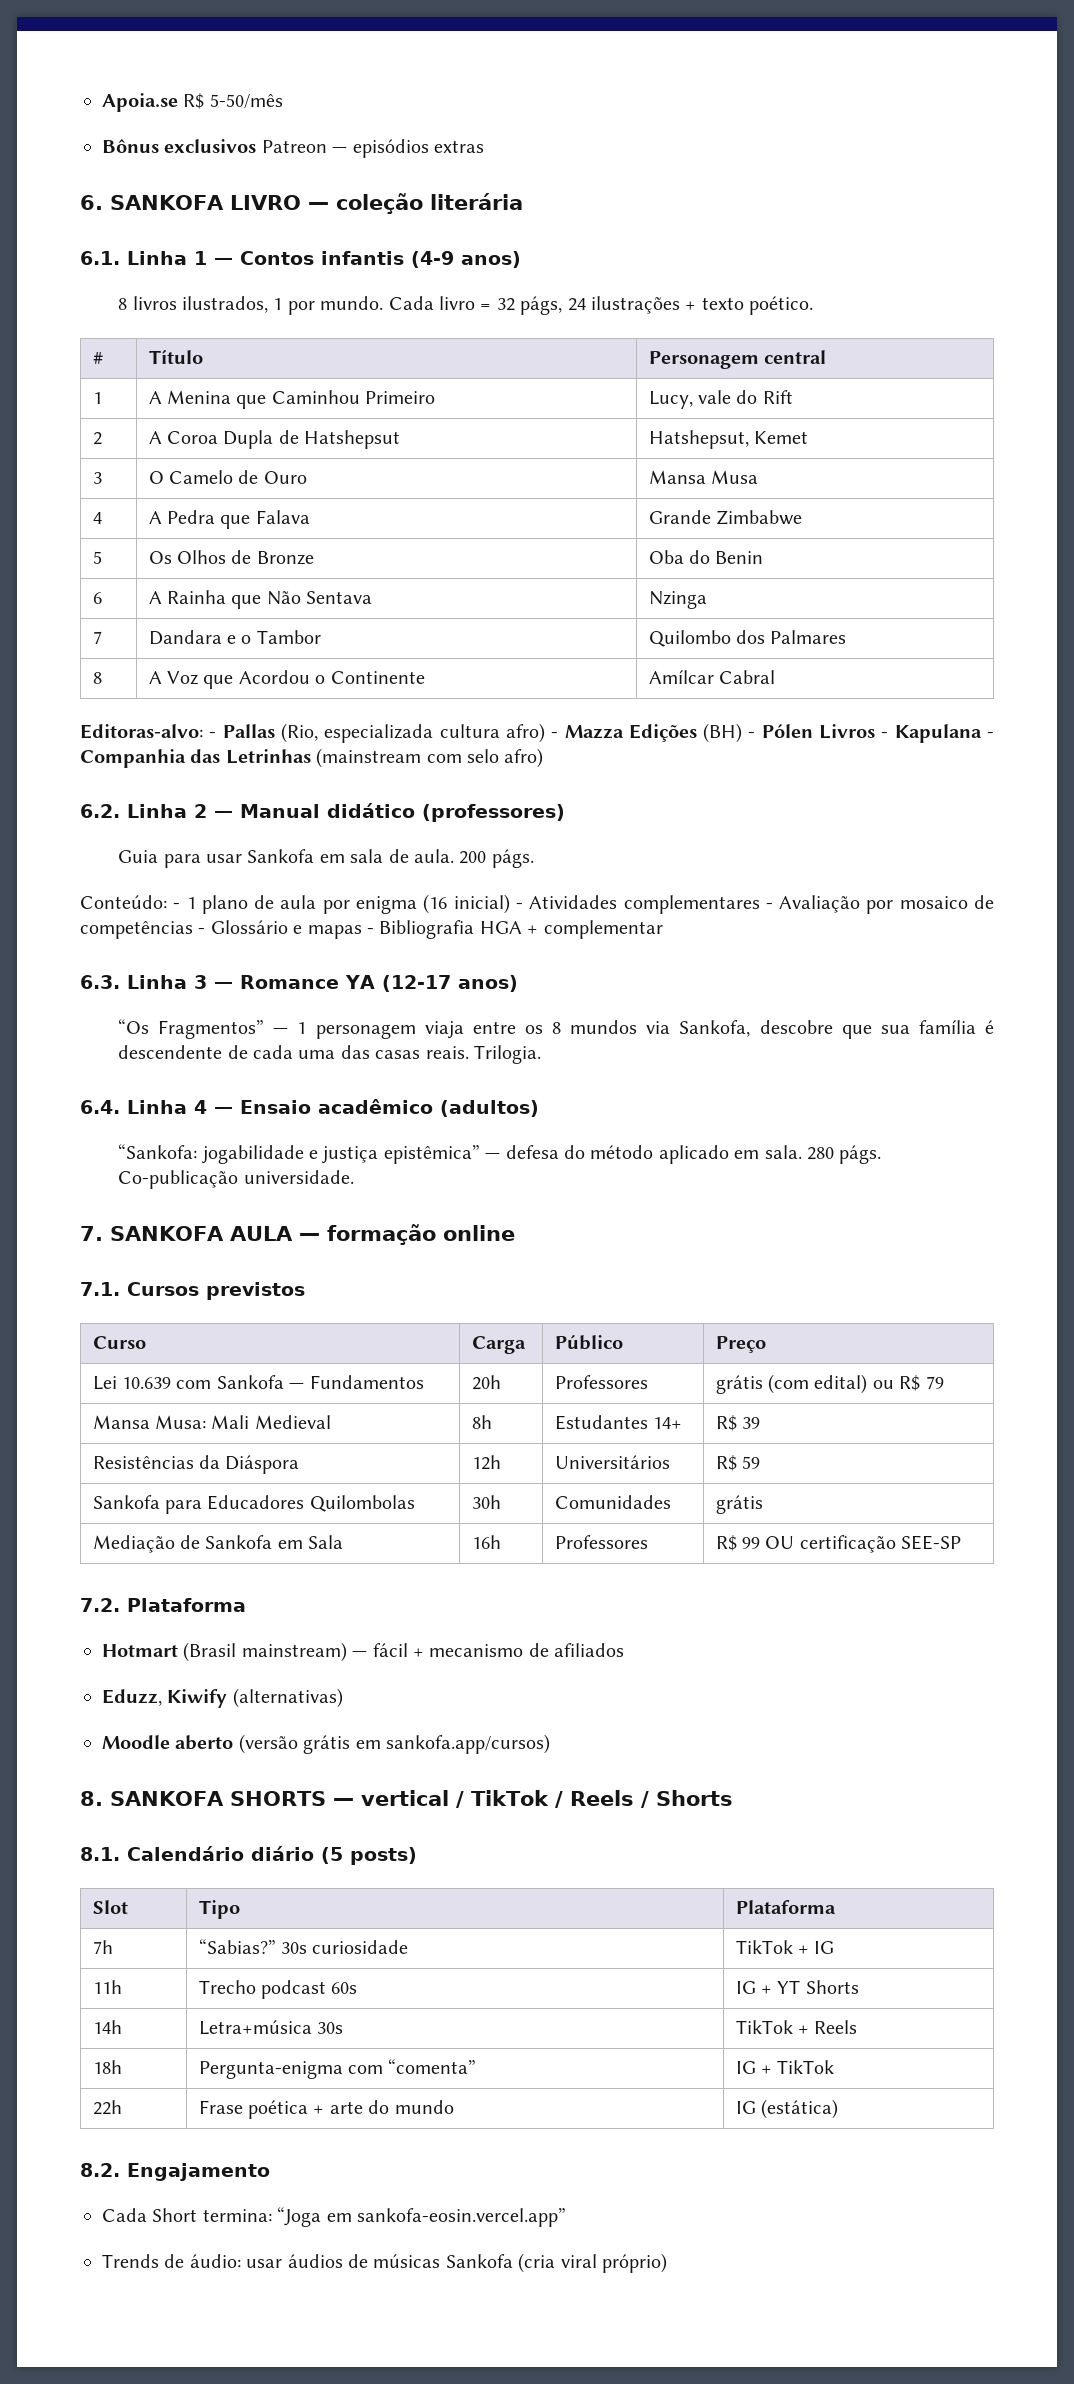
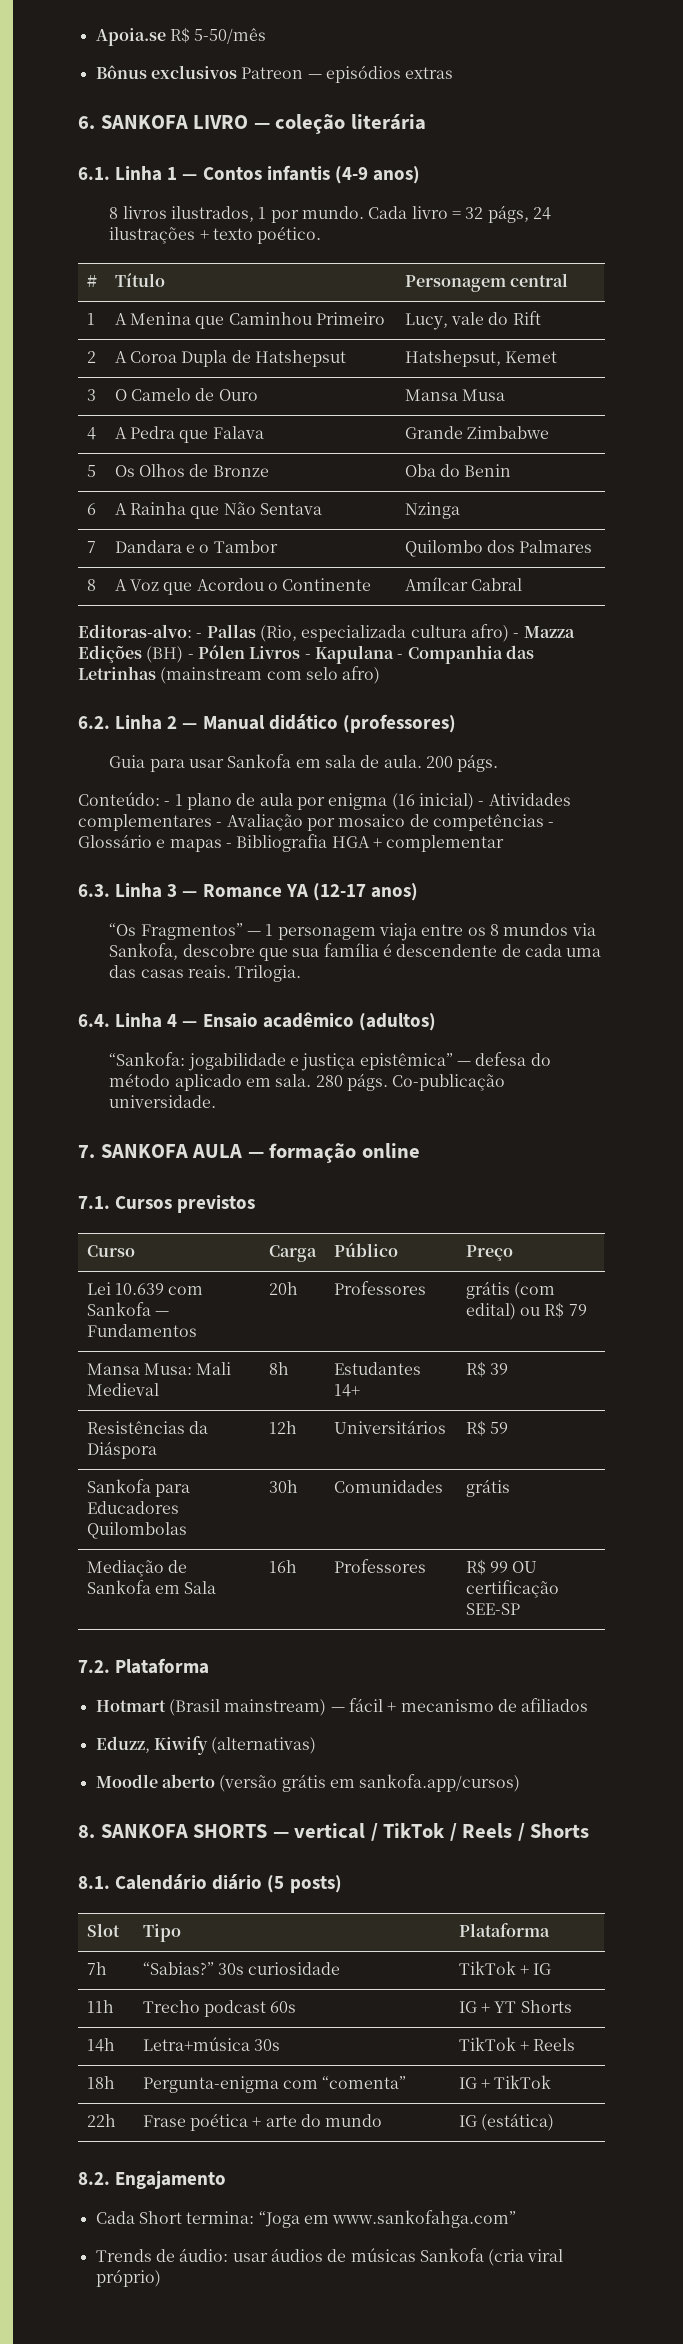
[357,2207,566,2227] sankofa-eosin.vercel.app” -> [332,2210,517,2228] www.sankofahga.com”

